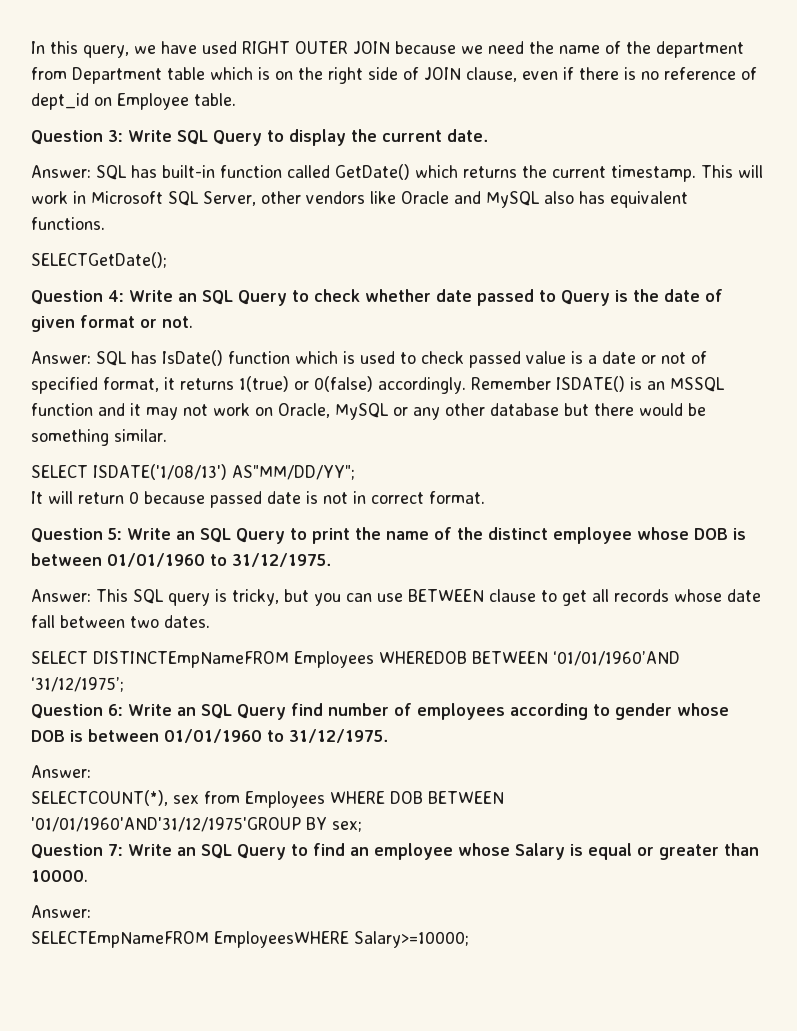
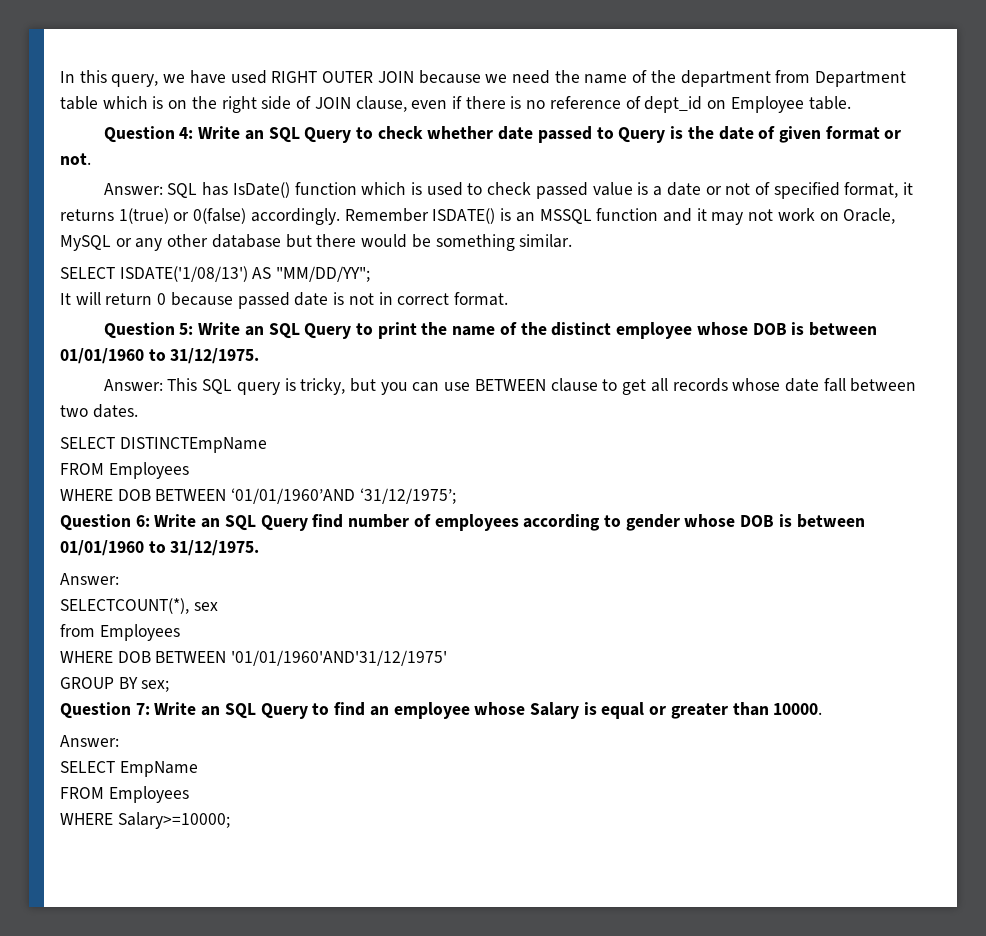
[31,129,488,146] [31,164,763,182] [31,191,688,208] [31,217,105,230] [31,252,167,268] // Question 3: Write SQL Query to display the current date. // Answer: SQL has built-in function called GetDate() which returns the current timestamp. This will work in Microsoft SQL Server, other vendors like Oracle and MySQL also has equivalent functions. // SELECTGetDate(); -> (851, 103) none
[232,465,355,480] AS"MM/DD/YY"; -> [252,266,371,282] AS "MM/DD/YY";
[93,651,467,668] DISTINCTEmpNameFROM Employees WHEREDOB -> [119,437,267,453] [60,462,189,479] [60,489,151,501] DISTINCTEmpName // FROM Employees // WHERE DOB
(199, 799) none -> (218, 606) //
[330,791,504,804] [31,817,301,832] WHERE DOB BETWEEN '01/01/1960'AND'31/12/1975'GROUP -> [60,650,448,666] [60,677,114,689] // WHERE DOB BETWEEN '01/01/1960'AND'31/12/1975' // GROUP
[31,931,349,948] SELECTEmpNameFROM EmployeesWHERE -> [60,761,198,777] [60,786,189,803] [60,813,113,825] SELECT EmpName // FROM Employees // WHERE

